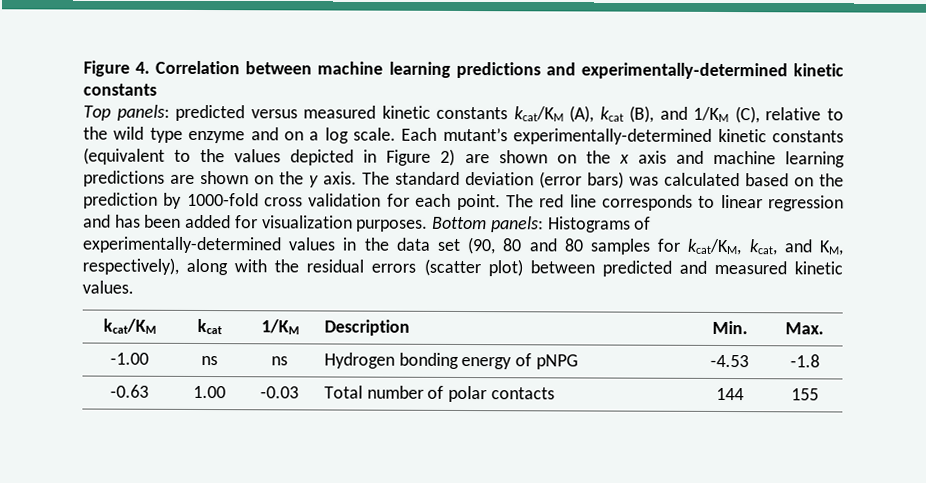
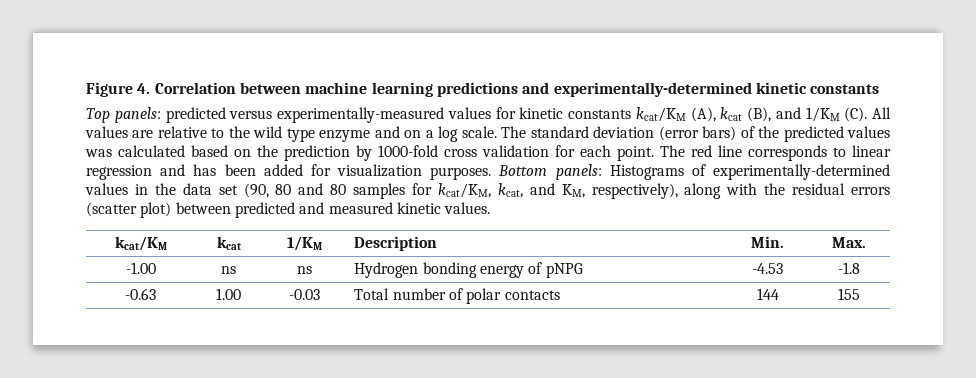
[303,105,377,119] measured -> [277,107,516,123] experimentally-measured values for
[734,106,760,124] (C), -> [844,107,891,122] [85,126,154,138] (C). All values are
[401,127,845,145] [83,147,845,168] [83,170,357,188] Each mutant’s experimentally-determined kinetic constants (equivalent to the values depicted in Figure 2) are shown on the x axis and machine learning predictions are shown on the y axis. -> (497, 132) none
(624, 180) none -> [740,126,891,142] of the predicted values

